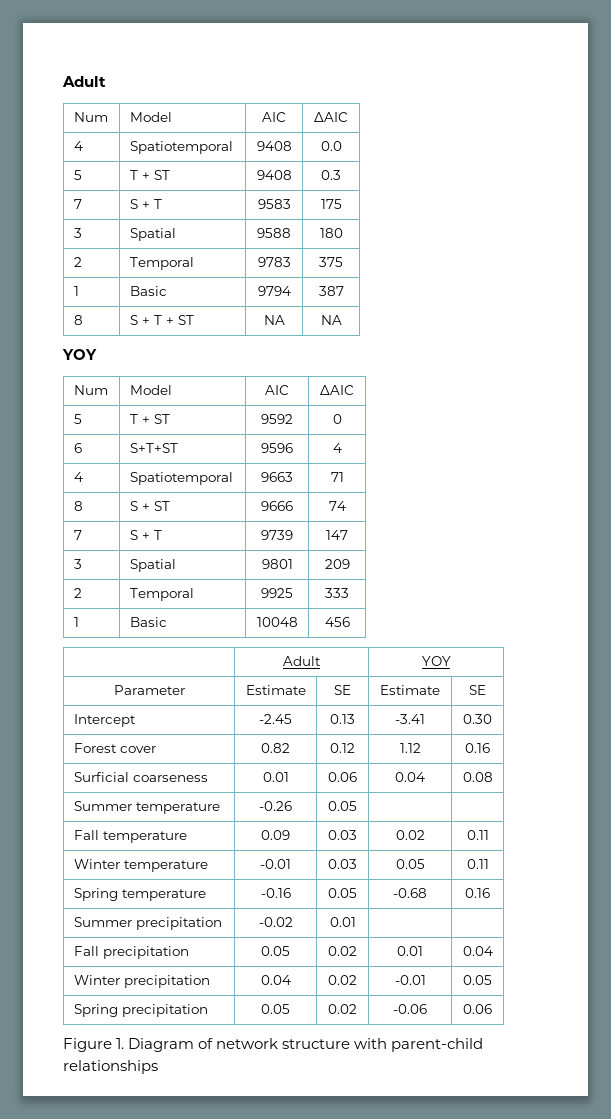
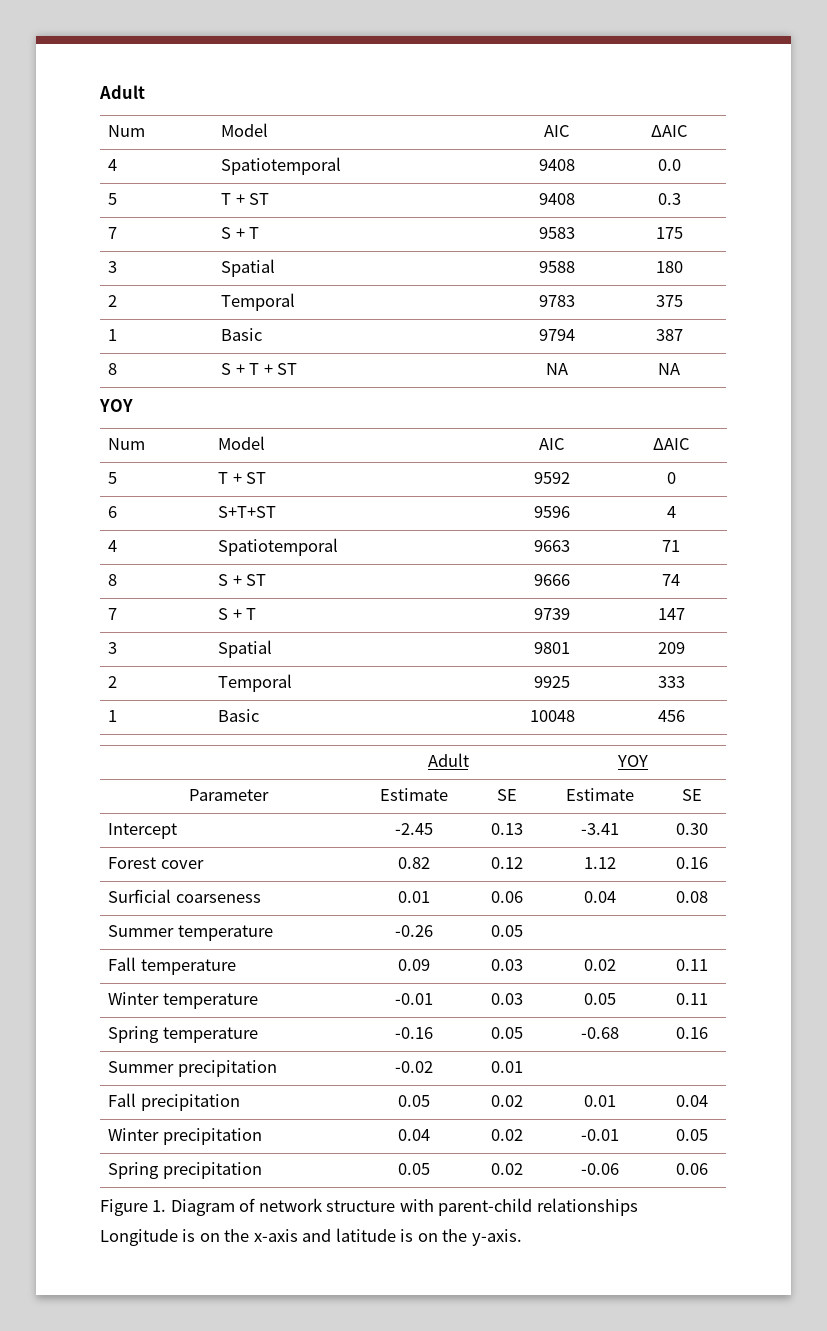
(158, 1067) none -> [100,1228,522,1246] // Longitude is on the x-axis and latitude is on the y-axis.

